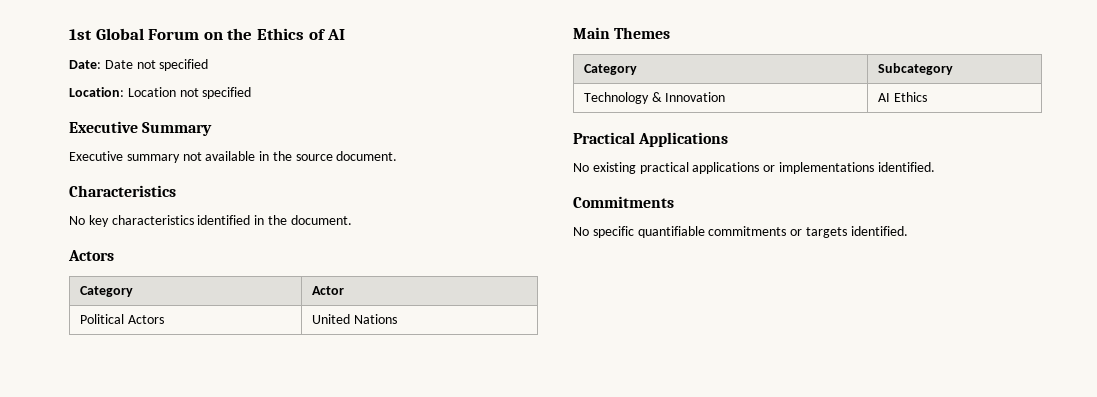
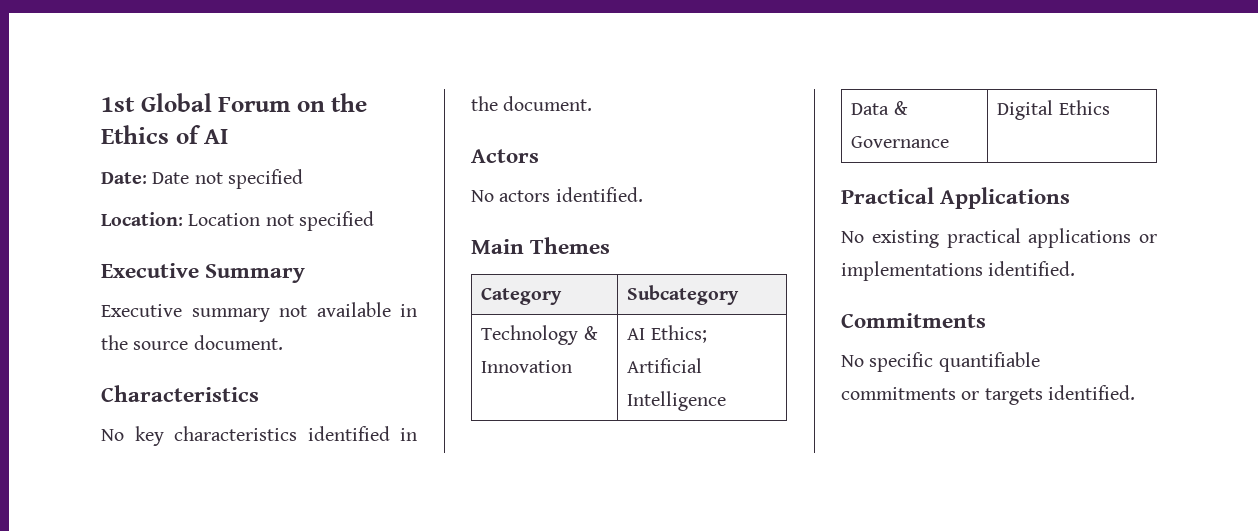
[79,286,133,297] [311,286,344,295] [79,314,164,324] [311,314,397,324] // Category | Actor // Political Actors | United Nations -> [471,187,643,202] // No actors identified.
(890, 97) none -> [650,325,707,343] [627,358,703,373] [627,391,727,411] [851,101,908,115] [851,136,950,148] [997,100,1054,120] Ethics; Artificial Intelligence // Data & Governance | Digital

